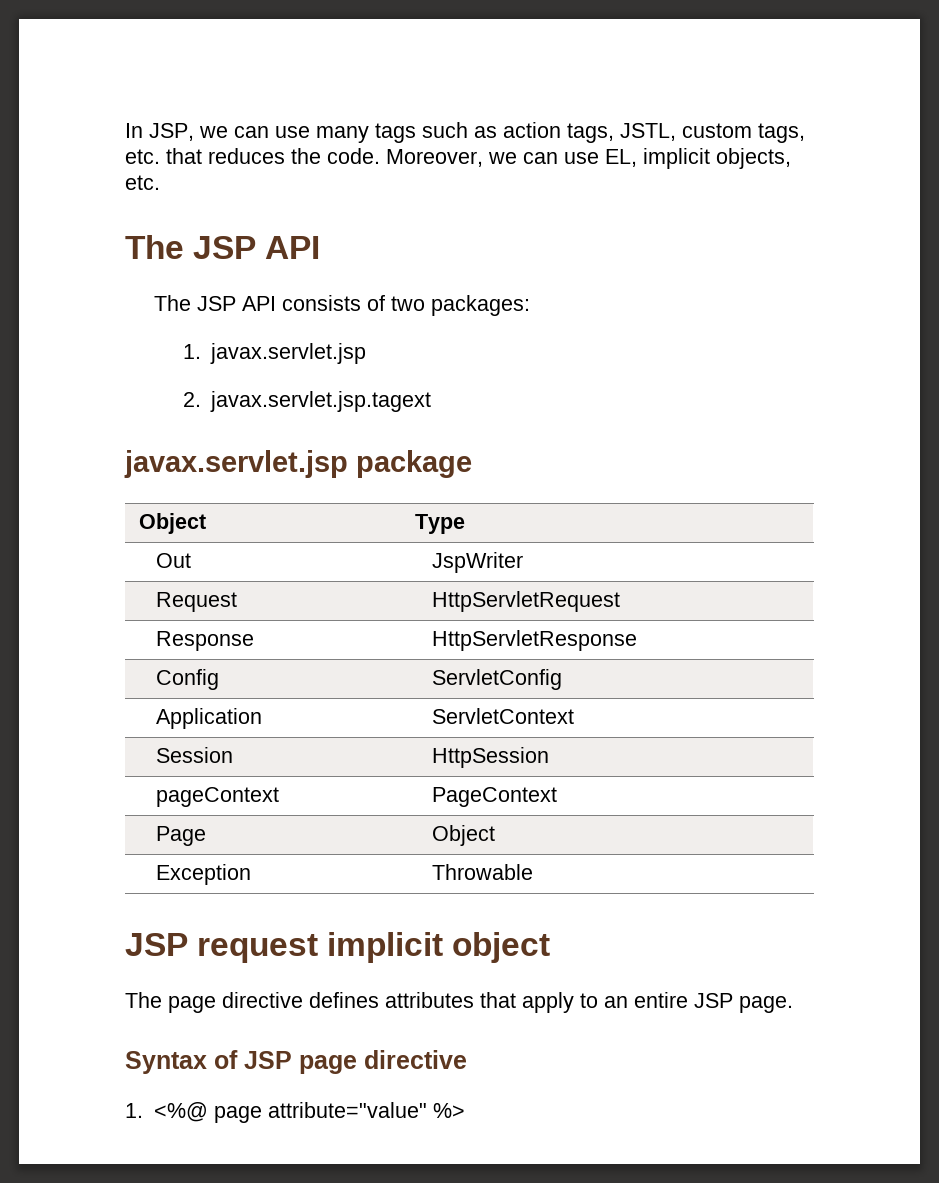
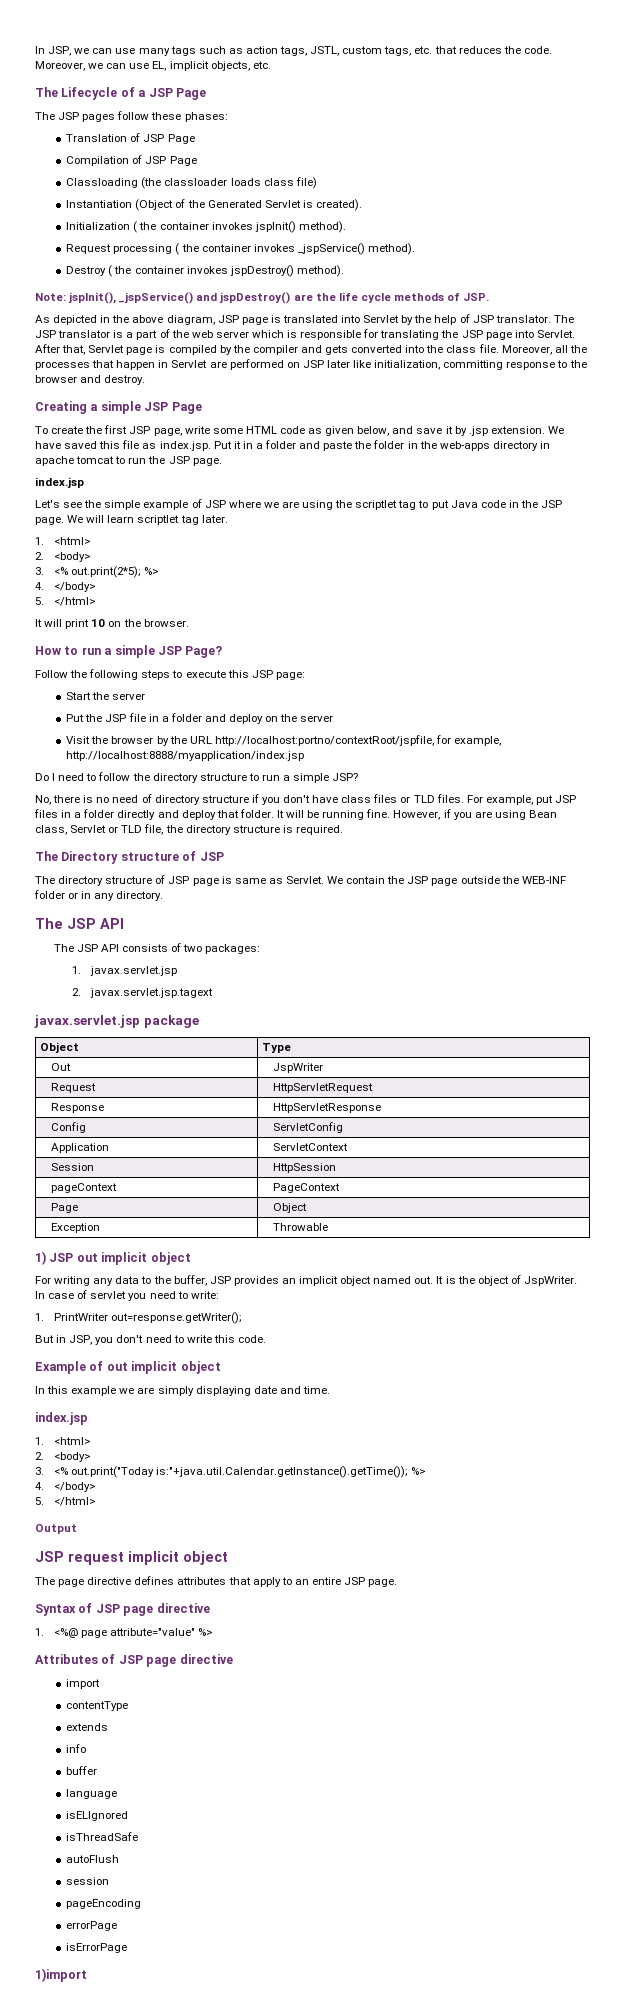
(160, 182) none -> [35,87,206,100] [35,111,228,122] [66,133,195,144] [66,155,197,166] [66,177,317,189] [66,199,362,211] [66,221,346,233] [66,243,415,255] [66,265,344,277] [35,292,490,304] [35,314,574,325] [35,329,575,340] [35,344,587,355] [35,359,587,370] [35,375,146,385] [35,401,202,414] [35,425,564,436] [35,440,550,451] [35,456,222,466] [35,477,84,488] [35,499,563,510] [35,515,228,525] [35,537,91,545] [35,552,91,562] [35,566,159,578] [35,582,96,592] [35,597,96,606] [35,619,189,629] [35,645,223,658] [35,669,305,680] [66,692,146,700] [66,713,334,724] [66,735,502,746] [66,751,305,761] [35,772,359,783] [35,794,577,805] [34,809,557,820] [35,824,343,835] [35,851,224,864] [35,875,566,886] [34,890,164,901] // The Lifecycle of a JSP Page // The JSP pages follow these phases: // Translation of JSP Page // Compilation of JSP Page // Classloading (the classloader loads class file) // Instantiation (Object of the Generated Servlet is created). // Initialization ( the container invokes jspInit() method). // Request processing ( the container invokes _jspService() method). // Destroy ( the container invokes jspDestroy() method). // Note: jspInit(), _jspService() and jspDestroy() are the life cycle methods of JSP. // As depicted in the above diagram, JSP page is translated into Servlet by the help of JSP translator. The JSP translator is a part of the web server which is responsible for translating the JSP page into Servlet. After that, Servlet page is compiled by the compiler and gets converted into the class file. Moreover, all the processes that happen in Servlet are performed on JSP later like initialization, committing response to the browser and destroy. // Creating a simple JSP Page // To create the first JSP page, write some HTML code as given below, and save it by .jsp extension. We have saved this file as index.jsp. Put it in a folder and paste the folder in the web-apps directory in apache tomcat to run the JSP page. // index.jsp // Let's see the simple example of JSP where we are using the scriptlet tag to put Java code in the JSP page. We will learn scriptlet tag later. // 1. <html> // 2. <body> // 3. <% out.print(2*5); %> // 4. </body> // 5. </html> // It will print 10 on the browser. // How to run a simple JSP Page? // Follow the following steps to execute this JSP page: // Start the server // Put the JSP file in a folder and deploy on the server // Visit the browser by the URL http://localhost:portno/contextRoot/jspfile, for example, http://localhost:8888/myapplication/index.jsp // Do I need to follow the directory structure to run a simple JSP? // No, there is no need of directory structure if you don't have class files or TLD files. For example, put JSP files in a folder directly and deploy that folder. It will be running fine. However, if you are using Bean class, Servlet or TLD file, the directory structure is required. // The Directory structure of JSP // The directory structure of JSP page is same as Servlet. We contain the JSP page outside the WEB-INF folder or in any directory.
(533, 872) none -> [35,1251,191,1265] [35,1275,577,1286] [35,1290,219,1301] [35,1312,242,1324] [35,1335,266,1345] [35,1361,221,1374] [35,1386,330,1396] [35,1412,88,1425] [35,1437,91,1445] [35,1452,91,1462] [35,1466,426,1478] [35,1482,96,1492] [35,1497,96,1506] [35,1524,77,1534] // 1) JSP out implicit object // For writing any data to the buffer, JSP provides an implicit object named out. It is the object of JspWriter. In case of servlet you need to write: // 1. PrintWriter out=response.getWriter(); // But in JSP, you don't need to write this code. // Example of out implicit object // In this example we are simply displaying date and time. // index.jsp // 1. <html> // 2. <body> // 3. <% out.print("Today is:"+java.util.Calendar.getInstance().getTime()); %> // 4. </body> // 5. </html> // Output
(465, 1110) none -> [35,1654,233,1667] [66,1679,101,1689] [66,1701,129,1711] [66,1723,109,1731] [66,1744,87,1753] [66,1766,98,1775] [66,1789,118,1799] [66,1811,129,1821] [66,1832,139,1841] [66,1855,120,1863] [66,1877,110,1885] [66,1899,142,1909] [66,1921,118,1931] [66,1943,128,1953] [35,1968,87,1982] // Attributes of JSP page directive // import // contentType // extends // info // buffer // language // isELIgnored // isThreadSafe // autoFlush // session // pageEncoding // errorPage // isErrorPage // 1)import

